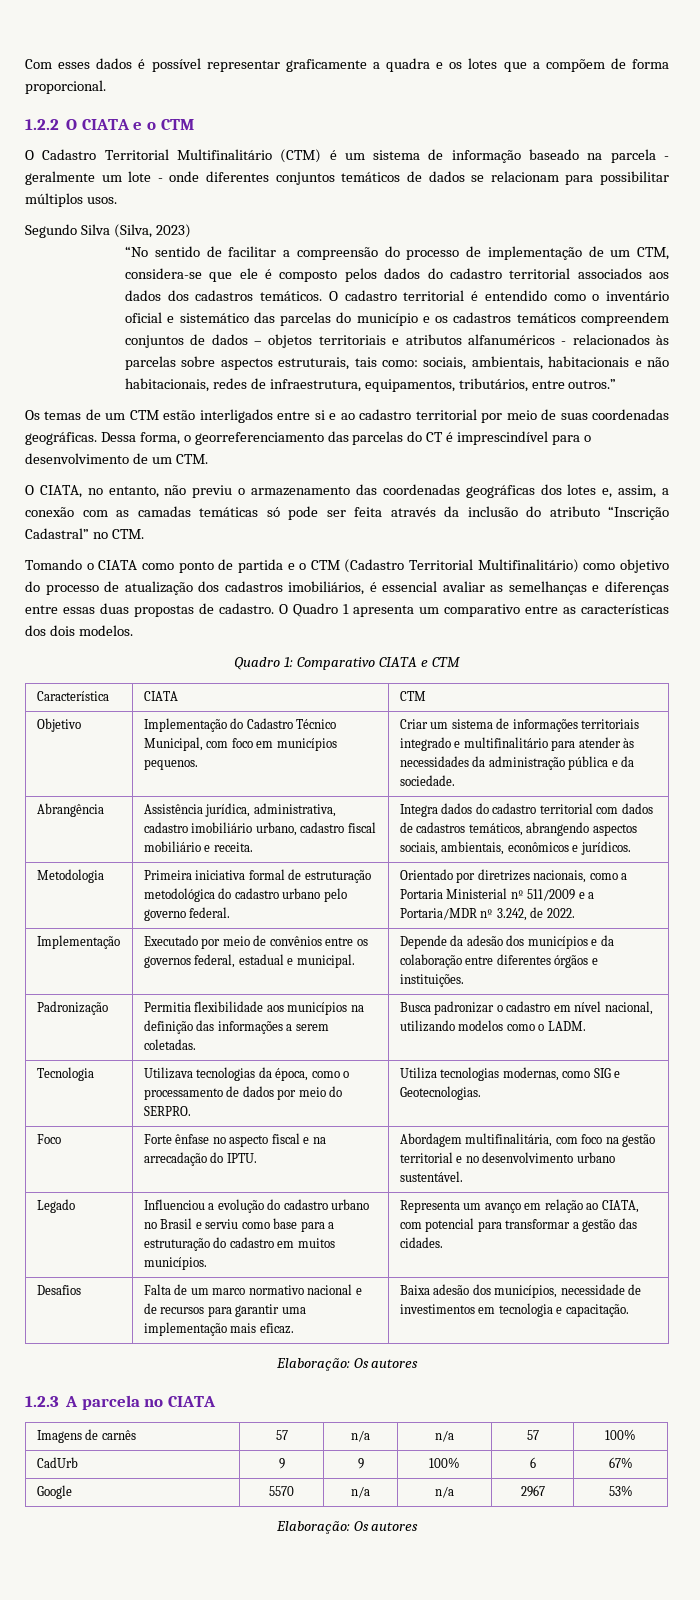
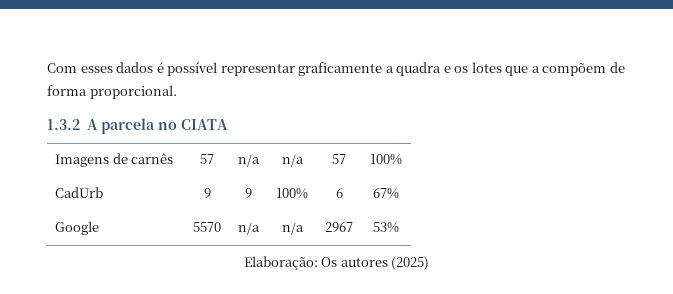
[25,119,194,130] [25,149,669,163] [25,171,670,185] [25,193,117,207] [25,224,191,238] [125,246,669,260] [125,268,669,282] [125,290,669,301] [125,312,669,326] [125,334,669,348] [125,356,670,370] [125,378,617,392] [25,409,669,423] [25,431,591,445] [25,453,208,464] [25,484,670,498] [25,506,669,520] [25,528,144,539] [25,559,670,573] [25,581,670,595] [25,603,669,617] [25,625,133,636] [234,657,460,670] [36,691,109,701] [143,691,178,701] [399,691,426,701] [36,718,81,732] [143,718,337,732] [143,737,337,751] [143,759,198,770] [399,718,640,732] [399,737,635,751] [399,756,635,770] [399,775,455,786] [36,803,104,817] [143,803,336,817] [143,822,376,836] [143,841,253,852] [399,803,653,817] [399,822,637,836] [399,841,631,855] [36,869,104,883] [143,869,371,883] [143,888,347,902] [143,907,231,921] [399,869,628,883] [399,888,595,901] [399,907,575,921] [36,935,120,949] [143,935,368,949] [143,954,355,968] [399,935,614,949] [399,954,598,968] [399,974,464,987] [36,1001,108,1015] [143,1001,364,1015] [143,1020,329,1034] [143,1039,196,1050] [399,1001,653,1015] [399,1020,586,1032] [36,1067,94,1081] [143,1067,350,1081] [143,1086,343,1100] [143,1106,191,1116] [399,1067,621,1081] [399,1086,481,1100] [36,1134,61,1144] [143,1133,326,1147] [143,1152,257,1166] [399,1133,656,1147] [399,1152,615,1163] [399,1171,463,1182] [36,1199,75,1213] [143,1199,370,1213] [143,1218,335,1232] [143,1237,335,1251] [143,1257,207,1270] [399,1199,639,1213] [399,1218,637,1232] [399,1237,443,1248] [36,1285,81,1295] [143,1284,362,1295] [143,1303,306,1317] [143,1322,294,1336] [399,1284,642,1298] [399,1303,629,1317] [275,1358,419,1371] [25,1396,59,1407] 1.2.2 O CIATA e o CTM // O Cadastro Territorial Multifinalitário (CTM) é um sistema de informação baseado na parcela - geralmente um lote - onde diferentes conjuntos temáticos de dados se relacionam para possibilitar múltiplos usos. // Segundo Silva (Silva, 2023) // “No sentido de facilitar a compreensão do processo de implementação de um CTM, considera-se que ele é composto pelos dados do cadastro territorial associados aos dados dos cadastros temáticos. O cadastro territorial é entendido como o inventário oficial e sistemático das parcelas do município e os cadastros temáticos compreendem conjuntos de dados – objetos territoriais e atributos alfanuméricos - relacionados às parcelas sobre aspectos estruturais, tais como: sociais, ambientais, habitacionais e não habitacionais, redes de infraestrutura, equipamentos, tributários, entre outros.” // Os temas de um CTM estão interligados entre si e ao cadastro territorial por meio de suas coordenadas geográficas. Dessa forma, o georreferenciamento das parcelas do CT é imprescindível para o desenvolvimento de um CTM. // O CIATA, no entanto, não previu o armazenamento das coordenadas geográficas dos lotes e, assim, a conexão com as camadas temáticas só pode ser feita através da inclusão do atributo “Inscrição Cadastral” no CTM. // Tomando o CIATA como ponto de partida e o CTM (Cadastro Territorial Multifinalitário) como objetivo do processo de atualização dos cadastros imobiliários, é essencial avaliar as semelhanças e diferenças entre essas duas propostas de cadastro. O Quadro 1 apresenta um comparativo entre as características dos dois modelos. // Quadro 1: Comparativo CIATA e CTM // Característica | CIATA | CTM // Objetivo | Implementação do Cadastro Técnico Municipal, com foco em municípios pequenos. | Criar um sistema de informações territoriais integrado e multifinalitário para atender às necessidades da administração pública e da sociedade. // Abrangência | Assistência jurídica, administrativa, cadastro imobiliário urbano, cadastro fiscal mobiliário e receita. | Integra dados do cadastro territorial com dados de cadastros temáticos, abrangendo aspectos sociais, ambientais, econômicos e jurídicos. // Metodologia | Primeira iniciativa formal de estruturação metodológica do cadastro urbano pelo governo federal. | Orientado por diretrizes nacionais, como a Portaria Ministerial nº 511/2009 e a Portaria/MDR nº 3.242, de 2022. // Implementação | Executado por meio de convênios entre os governos federal, estadual e municipal. | Depende da adesão dos municípios e da colaboração entre diferentes órgãos e instituições. // Padronização | Permitia flexibilidade aos municípios na definição das informações a serem coletadas. | Busca padronizar o cadastro em nível nacional, utilizando modelos como o LADM. // Tecnologia | Utilizava tecnologias da época, como o processamento de dados por meio do SERPRO. | Utiliza tecnologias modernas, como SIG e Geotecnologias. // Foco | Forte ênfase no aspecto fiscal e na arrecadação do IPTU. | Abordagem multifinalitária, com foco na gestão territorial e no desenvolvimento urbano sustentável. // Legado | Influenciou a evolução do cadastro urbano no Brasil e serviu como base para a estruturação do cadastro em muitos municípios. | Representa um avanço em relação ao CIATA, com potencial para transformar a gestão das cidades. // Desafios | Falta de um marco normativo nacional e de recursos para garantir uma implementação mais eficaz. | Baixa adesão dos municípios, necessidade de investimentos em tecnologia e capacitação. // Elaboração: Os autores // 1.2.3 -> [47,119,80,130] 1.3.2
(419, 1526) none -> [391,256,430,270] (2025)

